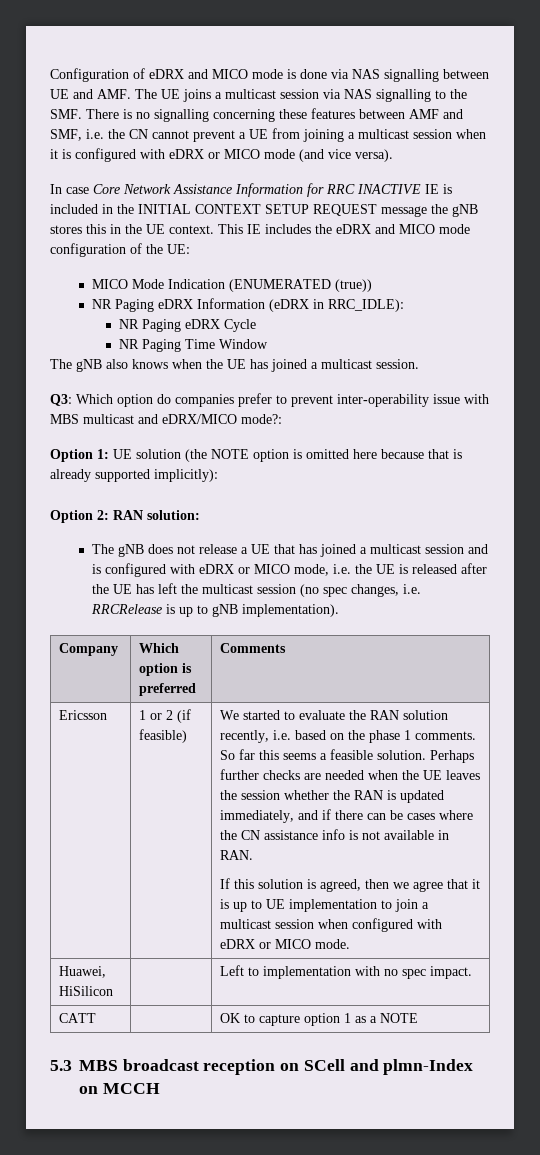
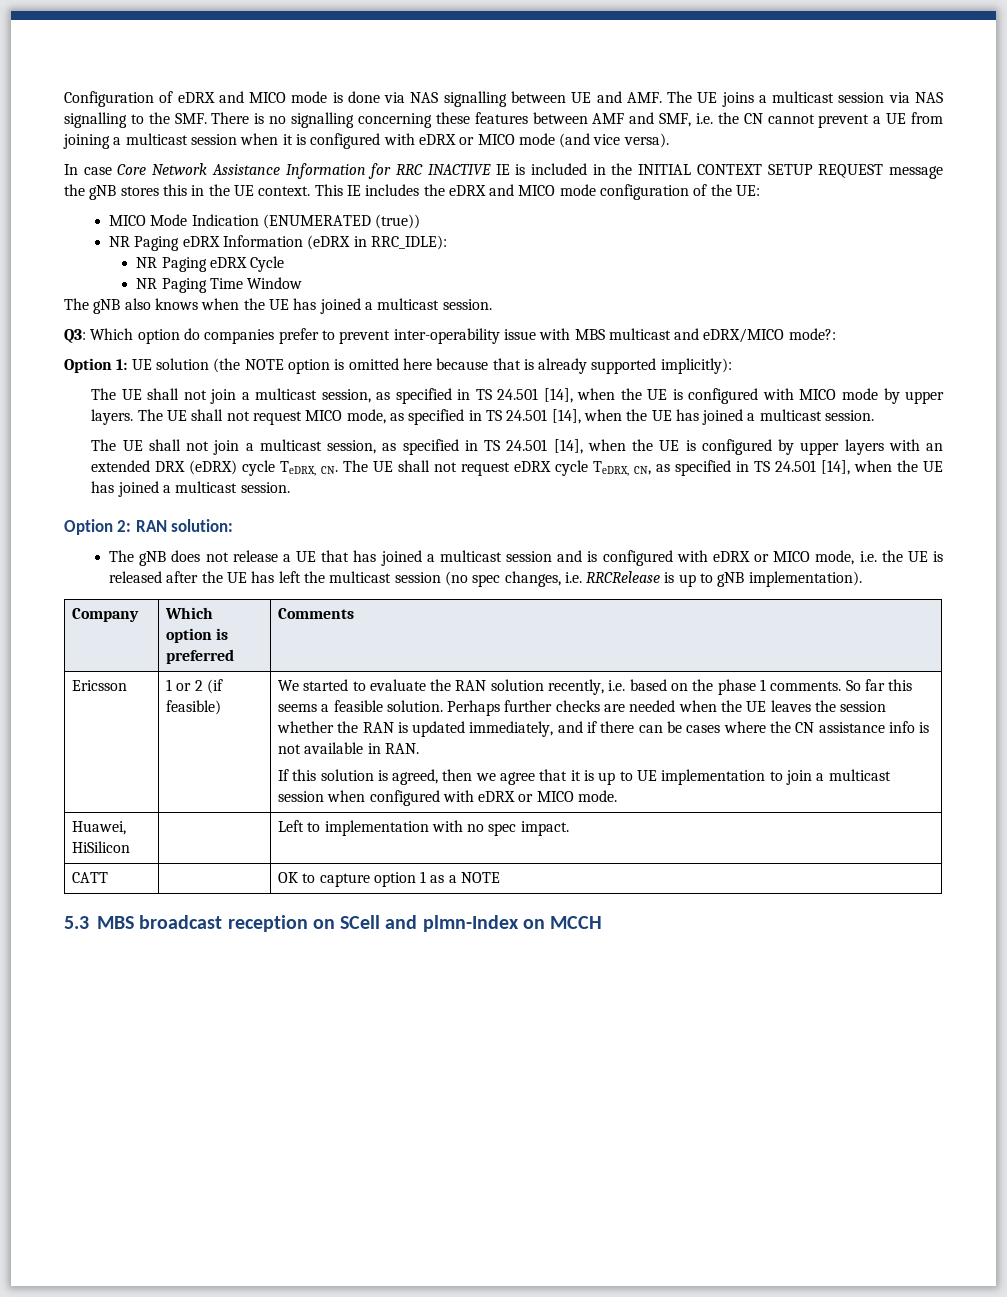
(218, 475) none -> [91,388,945,404] [91,409,875,425] [91,439,944,455] [91,460,944,476] [91,481,290,497] // The UE shall not join a multicast session, as specified in TS 24.501 [14], when the UE is configured with MICO mode by upper layers. The UE shall not request MICO mode, as specified in TS 24.501 [14], when the UE has joined a multicast session. // The UE shall not join a multicast session, as specified in TS 24.501 [14], when the UE is configured by upper layers with an extended DRX (eDRX) cycle TeDRX, CN. The UE shall not request eDRX cycle TeDRX, CN, as specified in TS 24.501 [14], when the UE has joined a multicast session.

